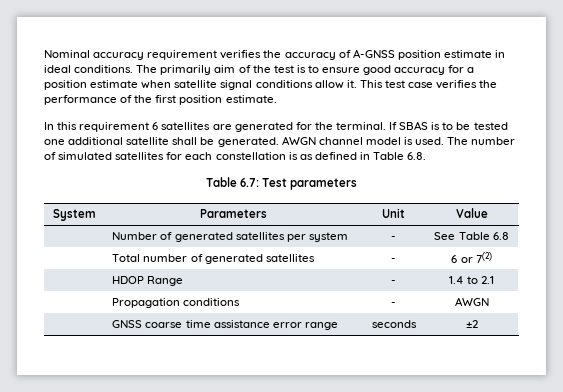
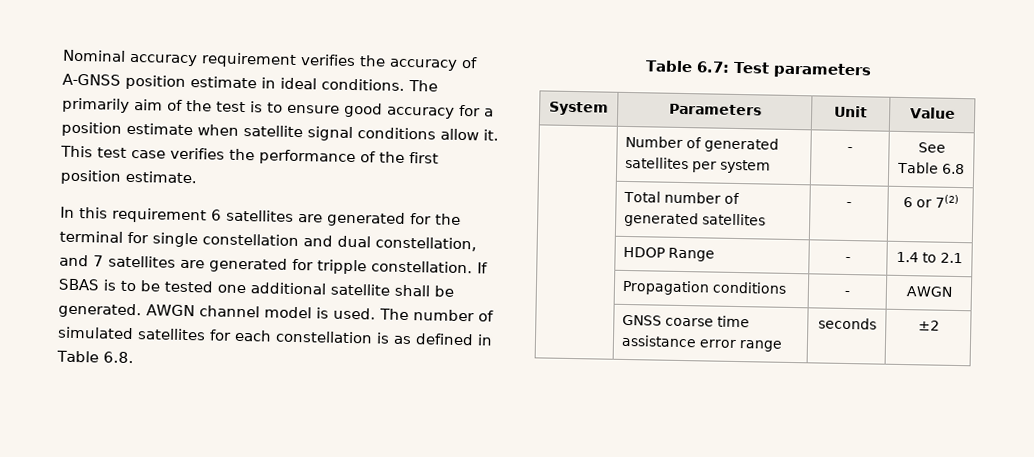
[335,122,386,130] terminal. -> [59,230,477,252] [59,254,473,275] terminal for single constellation and dual constellation, and 7 satellites are generated for tripple constellation.

